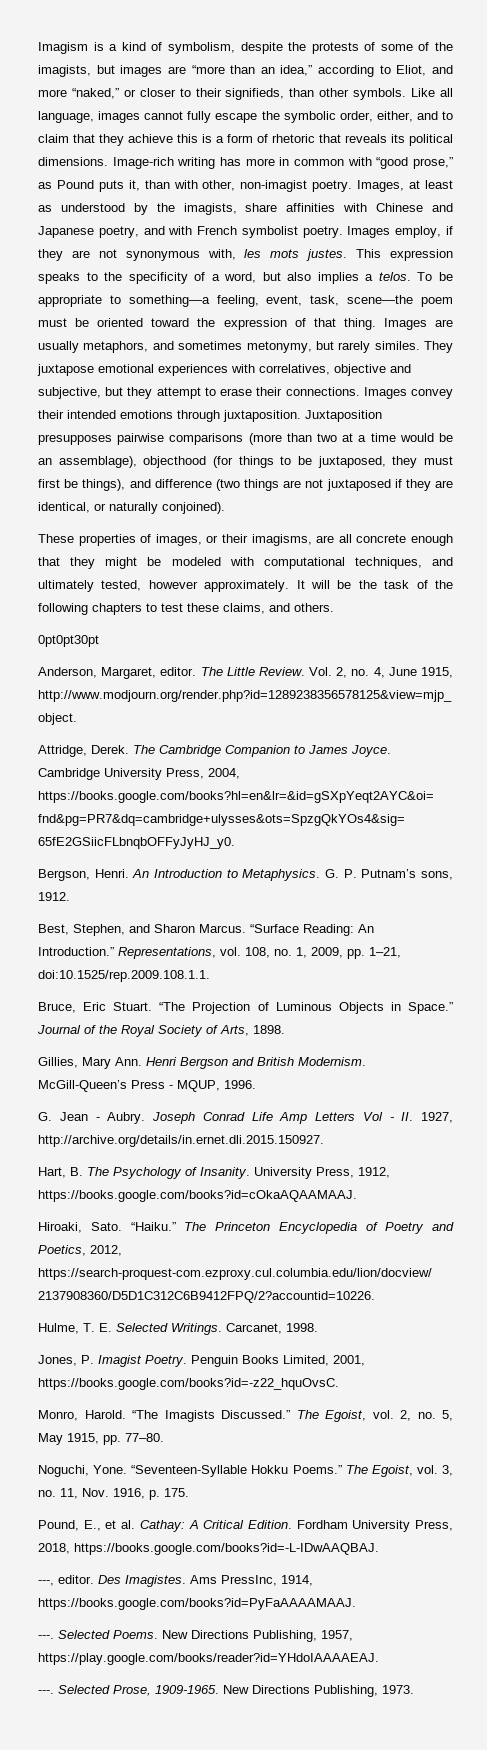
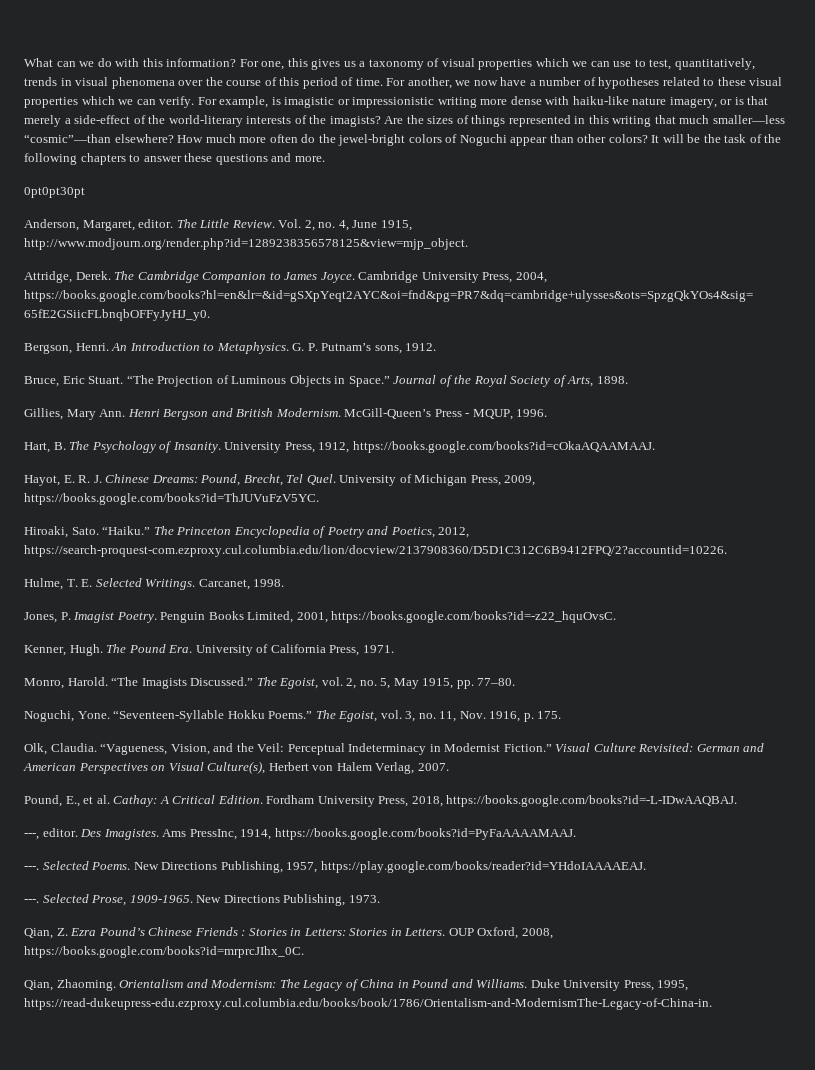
[38,42,453,54] [38,65,453,77] [38,88,454,100] [38,111,454,123] [38,134,453,146] [38,157,454,169] [38,180,454,192] [38,203,454,215] [38,226,453,238] [38,249,454,261] [38,272,454,284] [38,295,453,307] [38,318,454,330] [38,341,453,353] [37,364,411,376] [38,387,454,399] [38,410,382,422] [38,433,453,445] [38,456,453,468] [38,479,454,491] [38,502,225,514] [38,534,454,546] [38,557,453,569] [38,580,290,592] Imagism is a kind of symbolism, despite the protests of some of the imagists, but images are “more than an idea,” according to Eliot, and more “naked,” or closer to their signifieds, than other symbols. Like all language, images cannot fully escape the symbolic order, either, and to claim that they achieve this is a form of rhetoric that reveals its political dimensions. Image-rich writing has more in common with “good prose,” as Pound puts it, than with other, non-imagist poetry. Images, at least as understood by the imagists, share affinities with Chinese and Japanese poetry, and with French symbolist poetry. Images employ, if they are not synonymous with, les mots justes. This expression speaks to the specificity of a word, but also implies a telos. To be appropriate to something—a feeling, event, task, scene—the poem must be oriented toward the expression of that thing. Images are usually metaphors, and sometimes metonymy, but rarely similes. They juxtapose emotional experiences with correlatives, objective and subjective, but they attempt to erase their connections. Images convey their intended emotions through juxtaposition. Juxtaposition presupposes pairwise comparisons (more than two at a time would be an assemblage), objecthood (for things to be juxtaposed, they must first be things), and difference (two things are not juxtaposed if they are identical, or naturally conjoined). // These properties of images, or their imagisms, are all concrete enough that they might be modeled with computational techniques, and ultimately tested, however approximately. -> [24,58,755,70] [24,77,783,89] [24,96,769,108] [24,115,785,127] [24,134,648,146] What can we do with this information? For one, this gives us a taxonomy of visual properties which we can use to test, quantitatively, trends in visual phenomena over the course of this period of time. For another, we now have a number of hypotheses related to these visual properties which we can verify. For example, is imagistic or impressionistic writing more dense with haiku-like nature imagery, or is that merely a side-effect of the world-literary interests of the imagists? Are the sizes of things represented in this writing that much smaller—less “cosmic”—than elsewhere? How much more often do the jewel-bright colors of Noguchi appear than other colors?
[161,603,334,614] test these claims, and others. -> [143,153,325,165] answer these questions and more.
[38,924,374,936] [38,947,401,959] [38,970,210,982] // Best, Stephen, and Sharon Marcus. “Surface Reading: An Introduction.” Representations, vol. 108, no. 1, 2009, pp. 1–21, doi:10.1525/rep.2009.108.1.1. -> (437, 347) none
[38,1112,453,1124] [38,1135,324,1147] // G. Jean - Aubry. Joseph Conrad Life Amp Letters Vol - II. 1927, http://archive.org/details/in.ernet.dli.2015.150927. -> (548, 413) none
(357, 1196) none -> [24,474,536,486] [24,493,319,505] // Hayot, E. R. J. Chinese Dreams: Pound, Brecht, Tel Quel. University of Michigan Press, 2009, https://books.google.com/books?id=ThJUVuFzV5YC.
(339, 1384) none -> [24,644,394,656] // Kenner, Hugh. The Pound Era. University of California Press, 1971.
(189, 1492) none -> [24,743,765,755] [23,761,449,774] // Olk, Claudia. “Vagueness, Vision, and the Veil: Perceptual Indeterminacy in Modernist Fiction.” Visual Culture Revisited: German and American Perspectives on Visual Culture(s), Herbert von Halem Verlag, 2007.
(414, 1689) none -> [24,927,553,939] [24,946,304,958] [24,979,689,991] [24,998,712,1010] // Qian, Z. Ezra Pound’s Chinese Friends : Stories in Letters: Stories in Letters. OUP Oxford, 2008, https://books.google.com/books?id=mrprcJIhx_0C. // Qian, Zhaoming. Orientalism and Modernism: The Legacy of China in Pound and Williams. Duke University Press, 1995, https://read-dukeupress-edu.ezproxy.cul.columbia.edu/books/book/1786/Orientalism-and-ModernismThe-Legacy-of-China-in.

